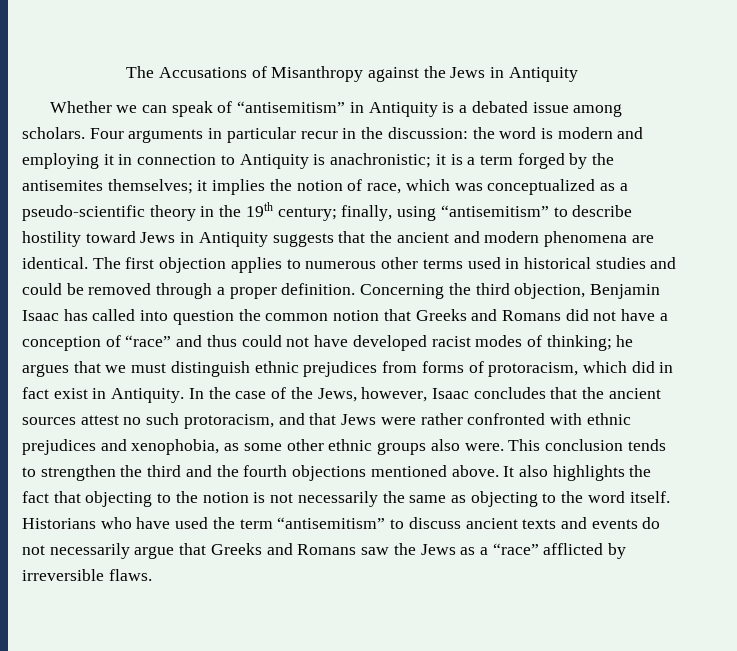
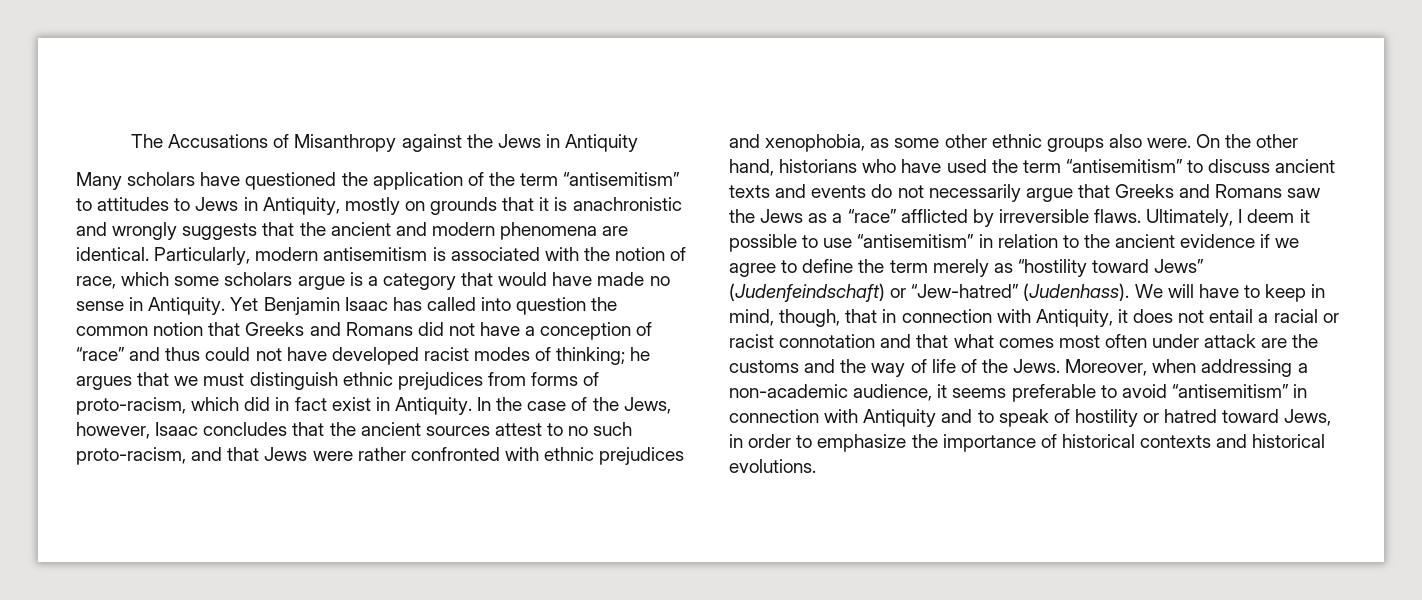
[49,101,623,117] [22,127,644,143] [22,153,615,169] [22,179,628,195] [22,202,633,221] [22,231,268,247] Whether we can speak of “antisemitism” in Antiquity is a debated issue among scholars. Four arguments in particular recur in the discussion: the word is modern and employing it in connection to Antiquity is anachronistic; it is a term forged by the antisemites themselves; it implies the notion of race, which was conceptualized as a pseudo-scientific theory in the 19th century; finally, using “antisemitism” to describe hostility toward Jews in Antiquity -> [76,172,681,190] [76,197,682,215] [76,222,178,240] Many scholars have questioned the application of the term “antisemitism” to attitudes to Jews in Antiquity, mostly on grounds that it is anachronistic and wrongly
[92,257,677,273] [22,283,586,299] The first objection applies to numerous other terms used in historical studies and could be removed through a proper definition. Concerning the third objection, -> [154,247,687,265] [76,272,670,290] [76,297,259,315] Particularly, modern antisemitism is associated with the notion of race, which some scholars argue is a category that would have made no sense in Antiquity. Yet
[488,362,579,377] protoracism, -> [76,397,186,415] proto-racism,
(119, 420) none -> [547,423,564,436] to
[183,414,274,429] protoracism, -> [76,447,186,465] proto-racism,
[508,439,666,451] [22,465,652,481] [22,491,670,507] [22,518,96,529] This conclusion tends to strengthen the third and the fourth objections mentioned above. It also highlights the fact that objecting to the notion is not necessarily the same as objecting to the word itself. Historians -> [1196,134,1299,148] [729,159,858,176] On the other hand, historians
(152, 575) none -> [1146,209,1310,227] [729,234,1300,252] [729,259,1205,277] [729,283,1326,302] [729,309,1339,327] [729,334,1319,348] [729,359,1308,377] [729,384,1308,402] [729,409,1332,427] [729,434,1326,452] [729,459,816,473] Ultimately, I deem it possible to use “antisemitism” in relation to the ancient evidence if we agree to define the term merely as “hostility toward Jews” (Judenfeindschaft) or “Jew-hatred” (Judenhass). We will have to keep in mind, though, that in connection with Antiquity, it does not entail a racial or racist connotation and that what comes most often under attack are the customs and the way of life of the Jews. Moreover, when addressing a non-academic audience, it seems preferable to avoid “antisemitism” in connection with Antiquity and to speak of hostility or hatred toward Jews, in order to emphasize the importance of historical contexts and historical evolutions.

